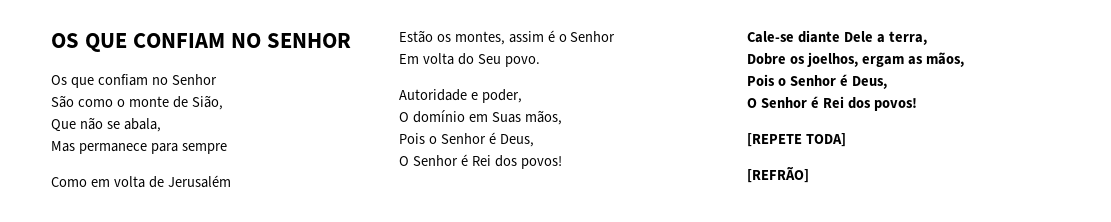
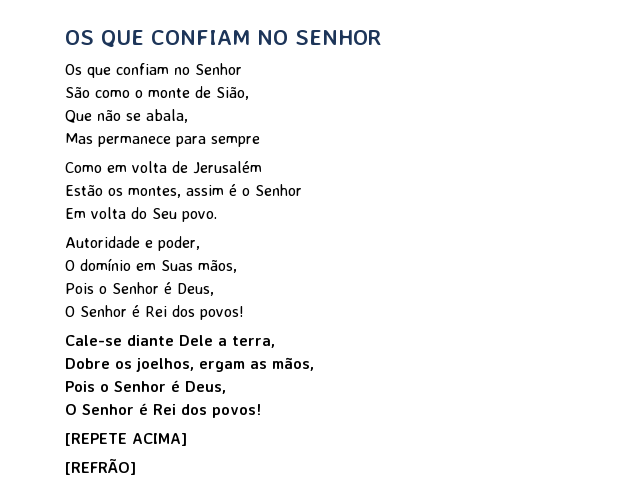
[805,133,846,147] TODA] -> [132,433,187,446] ACIMA]

